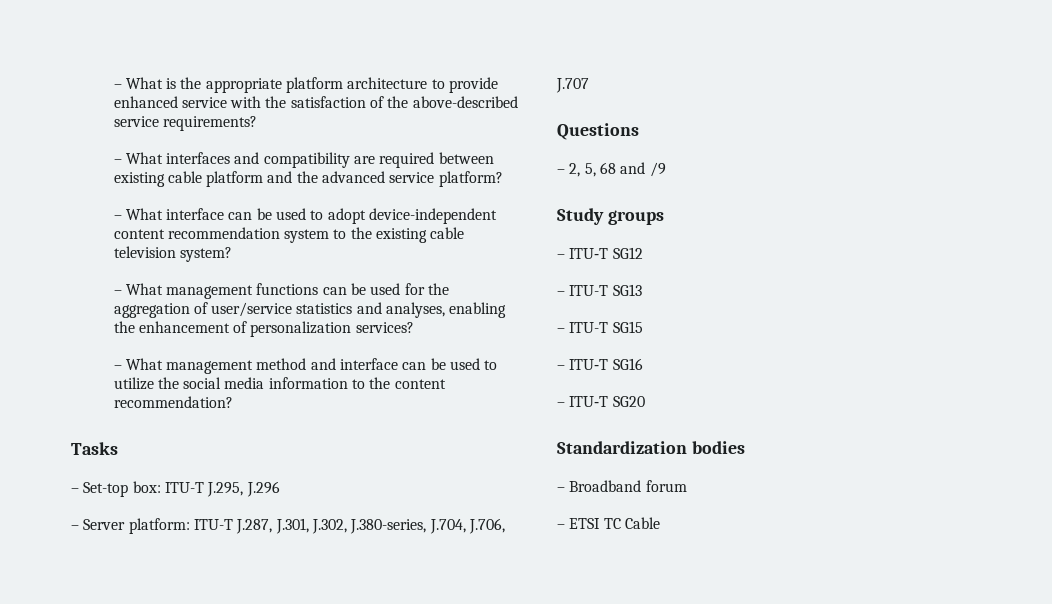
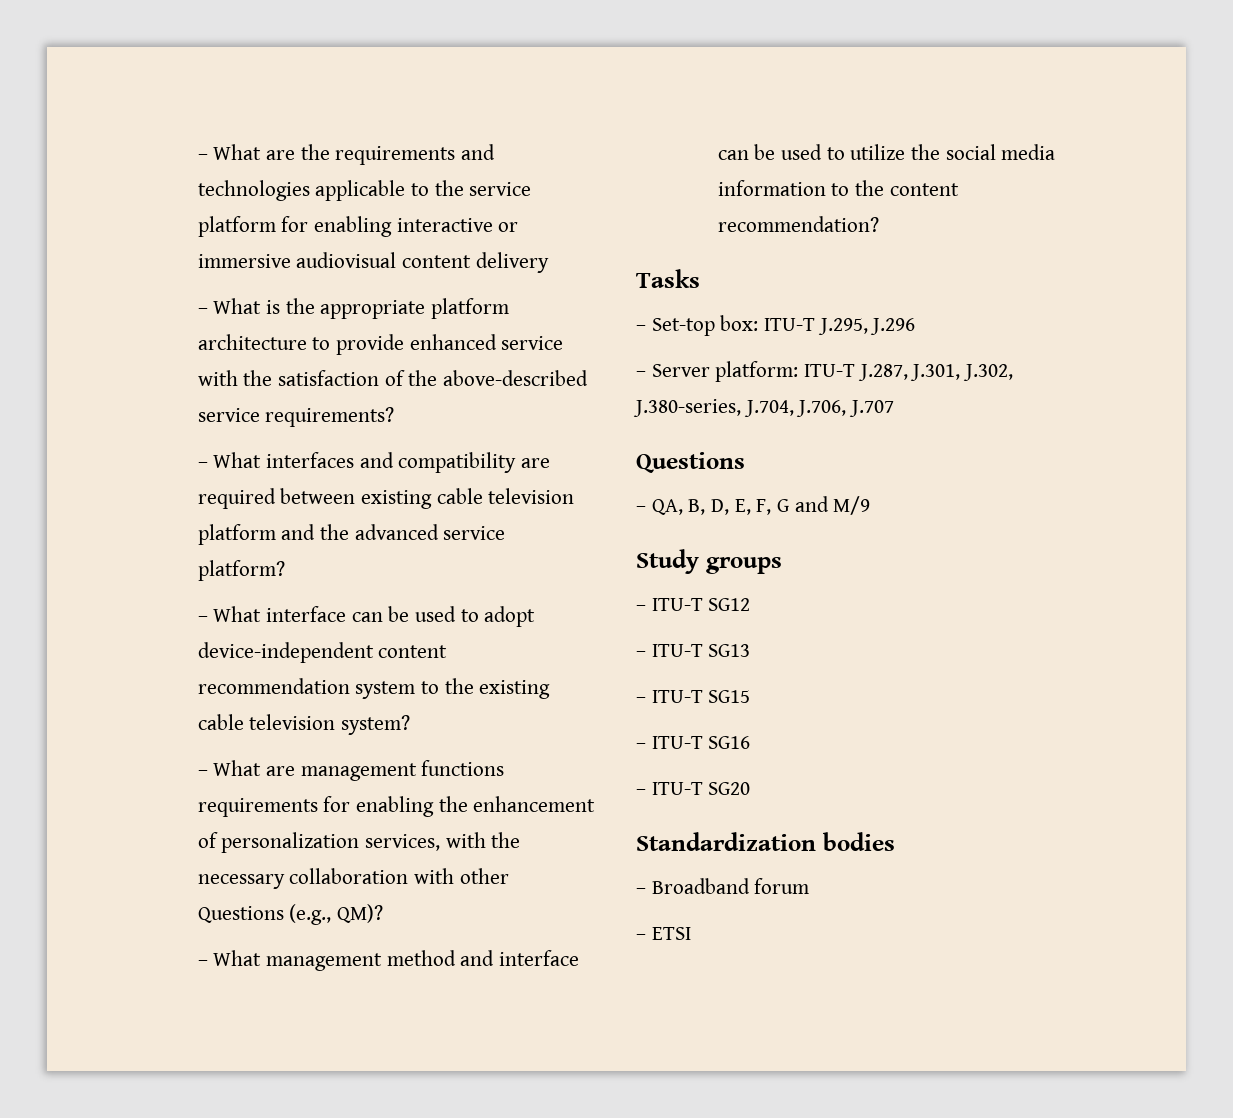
[113,77,163,89] – What -> [197,144,496,165] [197,180,532,201] [197,216,519,237] [197,252,549,273] [197,298,262,314] – What are the requirements and technologies applicable to the service platform for enabling interactive or immersive audiovisual content delivery // – What
(202, 177) none -> [488,488,575,504] television
(163, 289) none -> [266,766,296,776] are
[322,283,450,295] [113,302,446,318] can be used for the aggregation of user/service statistics and analyses, -> [197,796,351,817] requirements for
[355,322,414,333] services? -> [365,832,521,851] [197,868,509,889] [197,904,384,925] services, with the necessary collaboration with other Questions (e.g., QM)?
[569,162,666,177] 2, 5, 68 and /9 -> [651,496,871,515] QA, B, D, E, F, G and M/9
[603,517,660,529] TC Cable -> (691, 933) none

